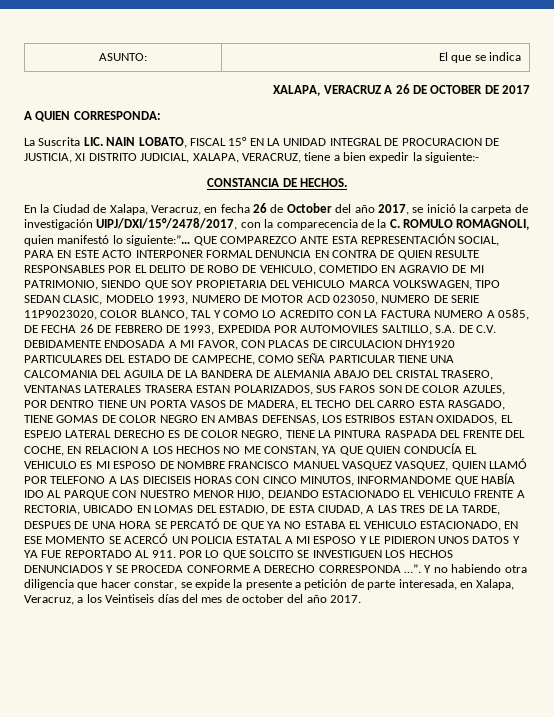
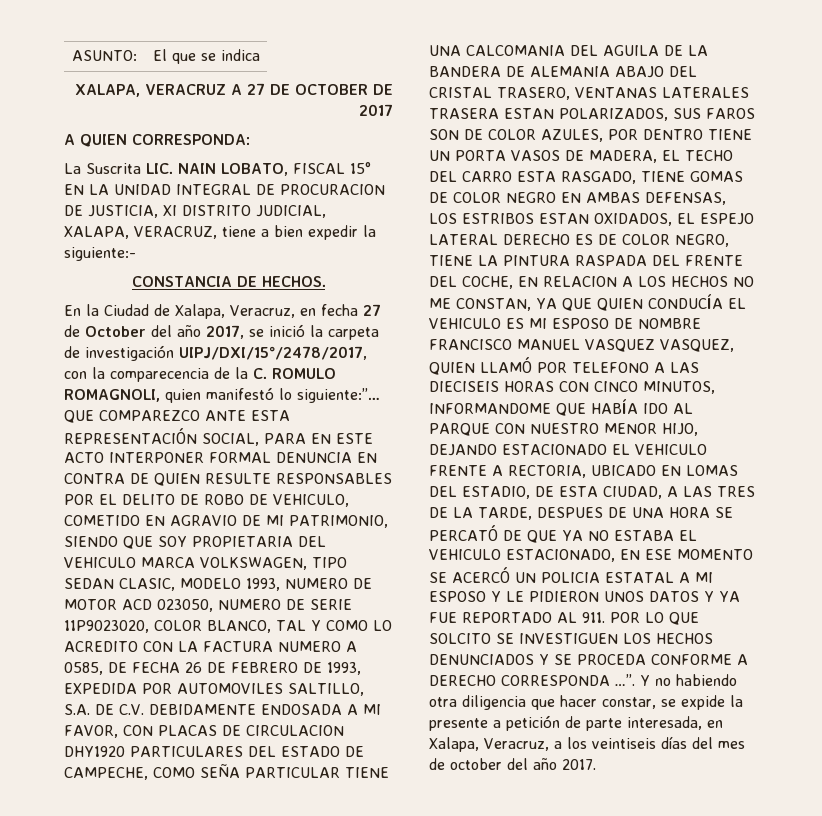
[395,84,410,94] 26 -> [247,83,265,95] 27
[253,203,267,213] 26 -> [363,304,381,316] 27
[105,594,155,603] Veintiseis -> [592,738,656,749] veintiseis

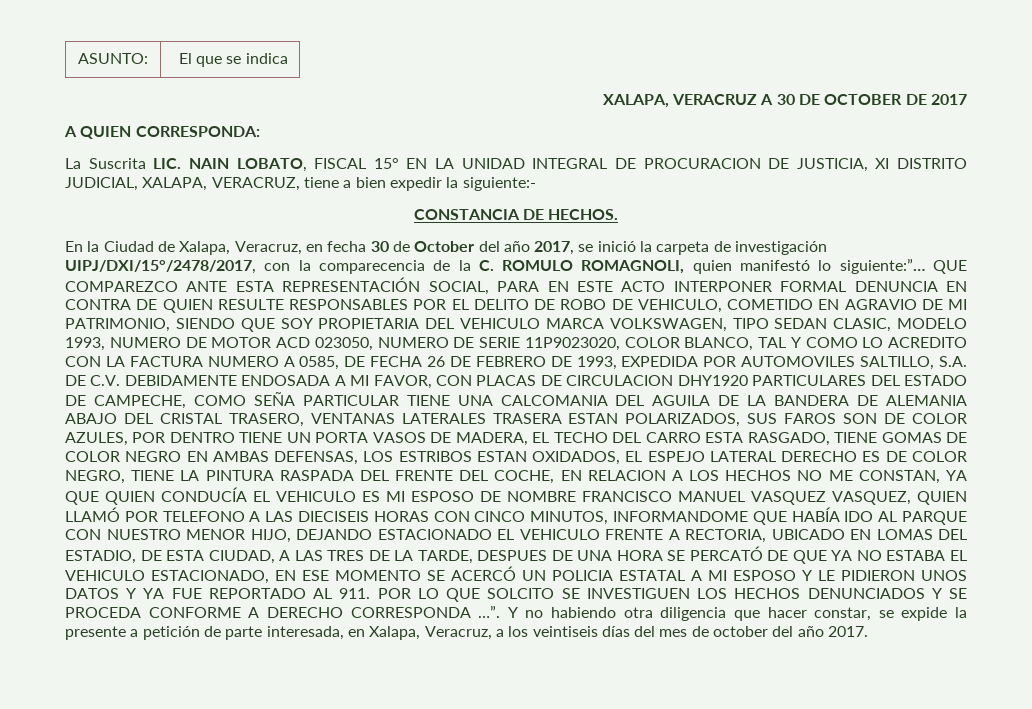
[247,83,265,95] 27 -> [776,94,795,105] 30
[363,304,381,316] 27 -> [370,241,389,252] 30

